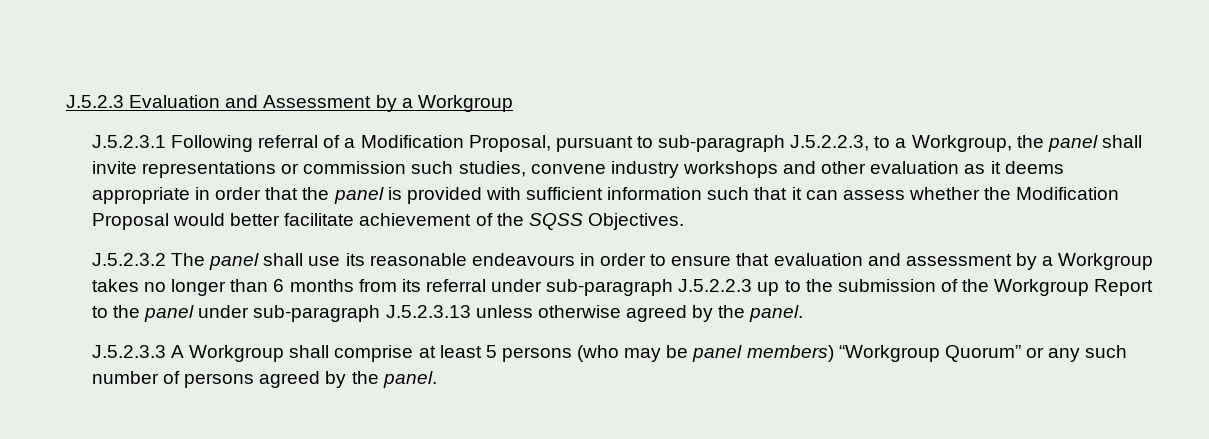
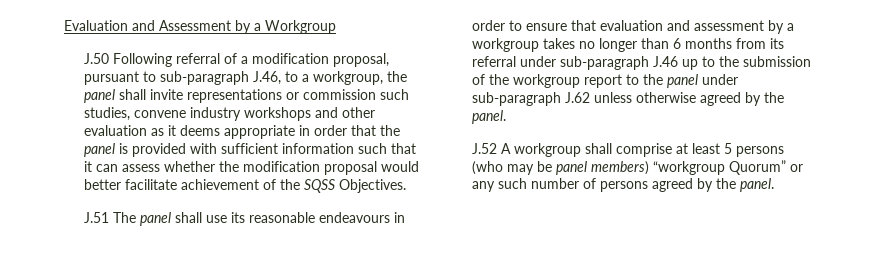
[66,95,124,108] J.5.2.3 -> (64, 25) none
[91,135,166,148] J.5.2.3.1 -> [83,53,109,64] J.50
[360,135,551,152] Modification Proposal, -> [251,53,389,67] modification proposal,
[790,135,870,151] J.5.2.2.3, -> [252,71,281,85] J.46,
[911,135,1012,152] Workgroup, -> [312,71,383,85] workgroup,
[1016,187,1120,200] [91,213,169,230] Modification Proposal -> [242,161,377,175] modification proposal
[91,253,166,266] J.5.2.3.2 -> [83,212,109,223] J.51
[1058,253,1154,270] Workgroup -> [471,38,539,52] workgroup
[678,279,753,292] J.5.2.2.3 -> [652,56,678,67] J.46
[994,279,1154,296] Workgroup Report -> [512,74,622,88] workgroup report
[385,305,471,318] J.5.2.3.13 -> [564,92,590,103] J.62
[91,345,285,362] J.5.2.3.3 A Workgroup -> [471,143,581,157] J.52 A workgroup
[838,345,940,362] “Workgroup -> [652,161,725,175] “workgroup

